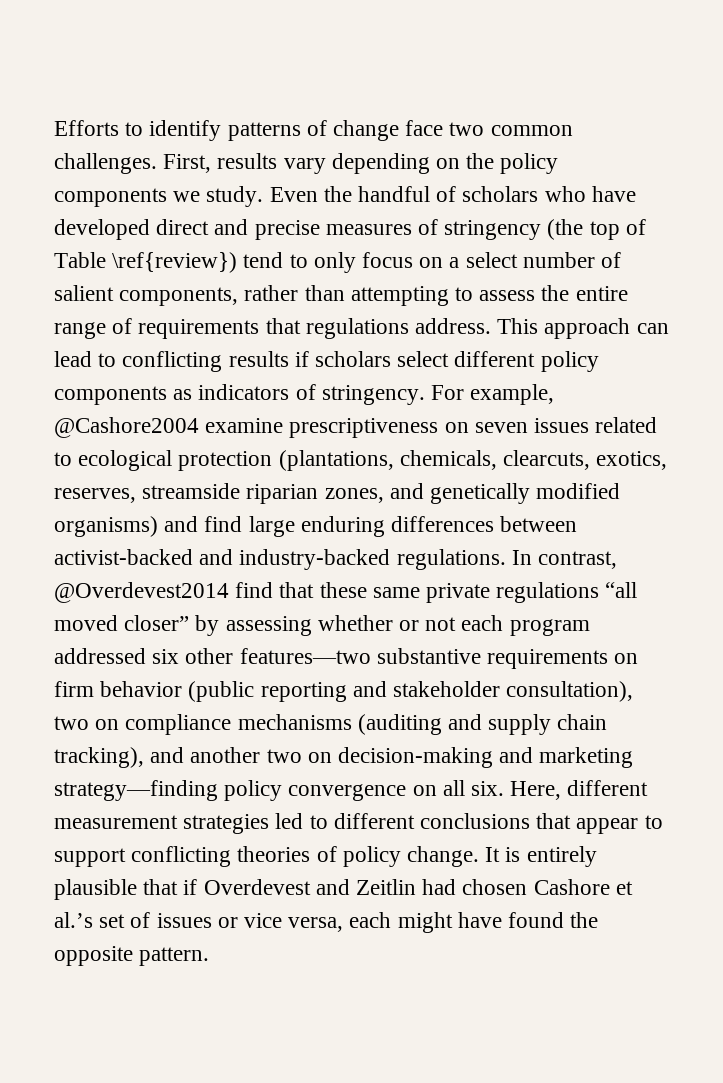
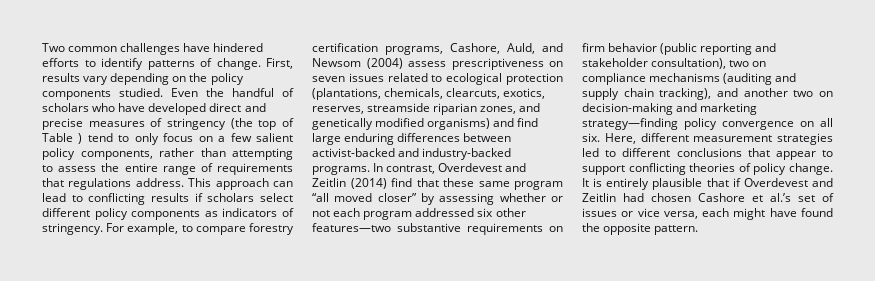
[54,120,573,141] [54,153,157,174] Efforts to identify patterns of change face two common challenges. -> [42,43,264,55] [42,58,261,70] Two common challenges have hindered efforts to identify patterns of change.
[173,186,264,207] we study. -> [119,88,163,97] studied.
[112,252,238,273] \ref{review}) -> [78,133,83,144] )
[465,252,622,268] [54,285,114,301] select number of salient -> [230,133,294,142] [42,148,75,160] few salient policy
[54,417,284,438] @Cashore2004 examine -> [181,223,294,235] [312,43,563,55] [312,58,446,69] to compare forestry certification programs, Cashore, Auld, and Newsom (2004) assess
[396,549,506,570] regulations. -> [312,166,370,175] programs.
[54,582,229,603] @Overdevest2014 -> [438,163,527,172] [312,178,387,189] Overdevest and Zeitlin (2014)
[426,582,600,603] private regulations -> [514,181,563,190] program

